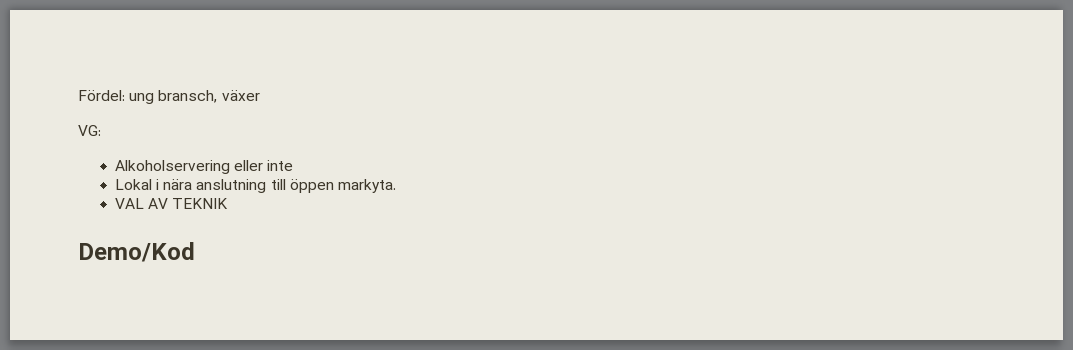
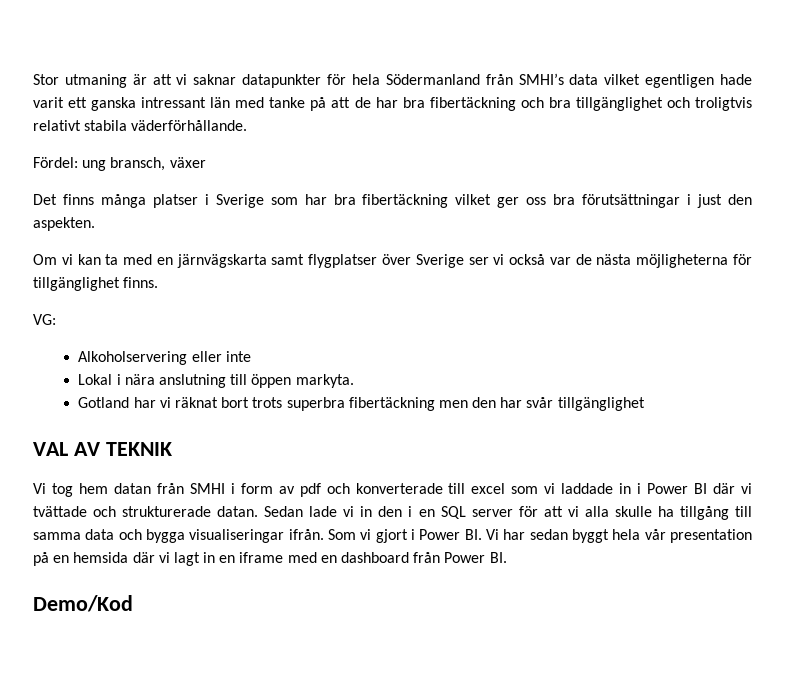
[78,90,260,104] Fördel: ung bransch, växer -> [33,73,753,88] [33,97,752,111] [33,120,248,131] [33,157,206,171] [33,194,753,208] [33,217,95,231] [33,254,753,268] [33,277,159,291] Stor utmaning är att vi saknar datapunkter för hela Södermanland från SMHI’s data vilket egentligen hade varit ett ganska intressant län med tanke på att de har bra fibertäckning och bra tillgänglighet och troligtvis relativt stabila väderförhållande. // Fördel: ung bransch, växer // Det finns många platser i Sverige som har bra fibertäckning vilket ger oss bra förutsättningar i just den aspekten. // Om vi kan ta med en järnvägskarta samt flygplatser över Sverige ser vi också var de nästa möjligheterna för tillgänglighet finns.
[114,198,229,209] VAL AV TEKNIK -> [78,397,645,411] [33,442,172,456] [33,483,753,497] [33,506,752,520] [33,529,752,543] [33,552,507,566] Gotland har vi räknat bort trots superbra fibertäckning men den har svår tillgänglighet // VAL AV TEKNIK // Vi tog hem datan från SMHI i form av pdf och konverterade till excel som vi laddade in i Power BI där vi tvättade och strukturerade datan. Sedan lade vi in den i en SQL server för att vi alla skulle ha tillgång till samma data och bygga visualiseringar ifrån. Som vi gjort i Power BI. Vi har sedan byggt hela vår presentation på en hemsida där vi lagt in en iframe med en dashboard från Power BI.

